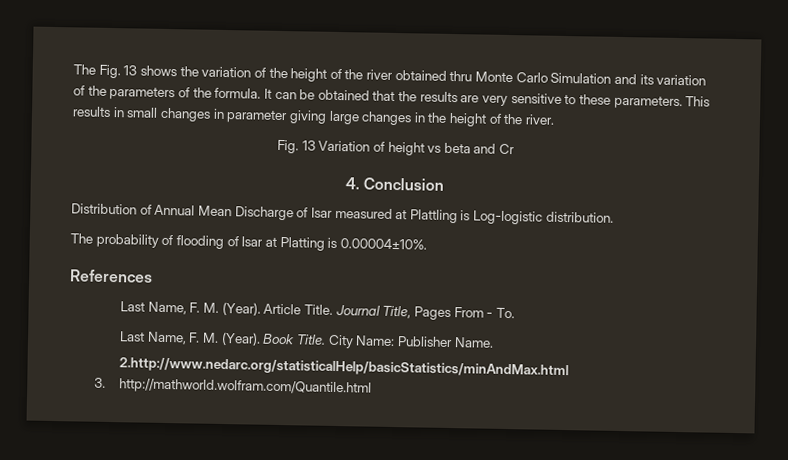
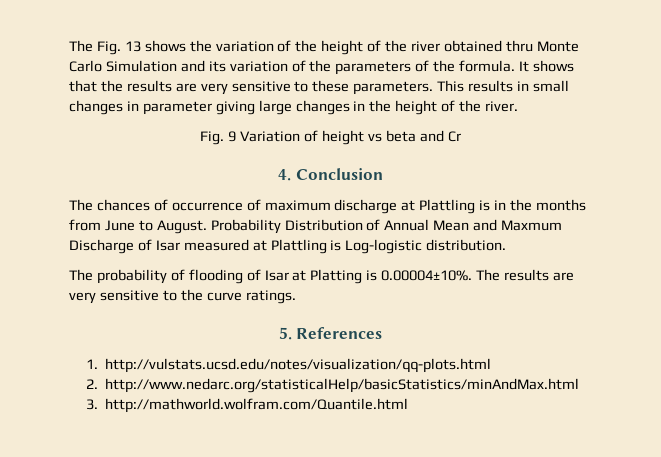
[274,89,370,101] can be obtained -> [532,60,574,72] shows
[301,140,316,151] 13 -> [228,131,237,142] 9
(445, 184) none -> [69,199,586,214] [69,219,281,234] The chances of occurrence of maximum discharge at Plattling is in the months from June to August. Probability
(232, 211) none -> [473,219,563,231] and Maxmum
[70,269,153,283] [120,301,515,321] [119,331,494,349] [119,357,570,379] // References // Last Name, F. M. (Year). Article Title. Journal Title, Pages From - To. // Last Name, F. M. (Year). Book Title. City Name: Publisher Name. // 2.http://www.nedarc.org/statisticalHelp/basicStatistics/minAndMax.html -> [476,269,574,281] [69,289,296,304] [278,327,383,340] [85,358,491,373] [85,378,579,393] The results are very sensitive to the curve ratings. // 5. References // 1. http://vulstats.ucsd.edu/notes/visualization/qq-plots.html // 2. http://www.nedarc.org/statisticalHelp/basicStatistics/minAndMax.html

